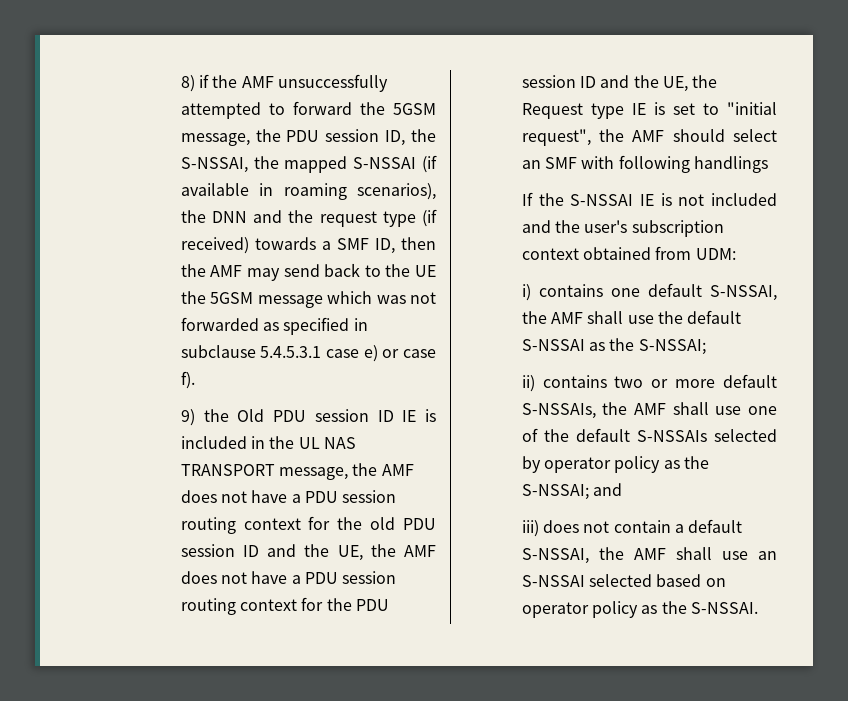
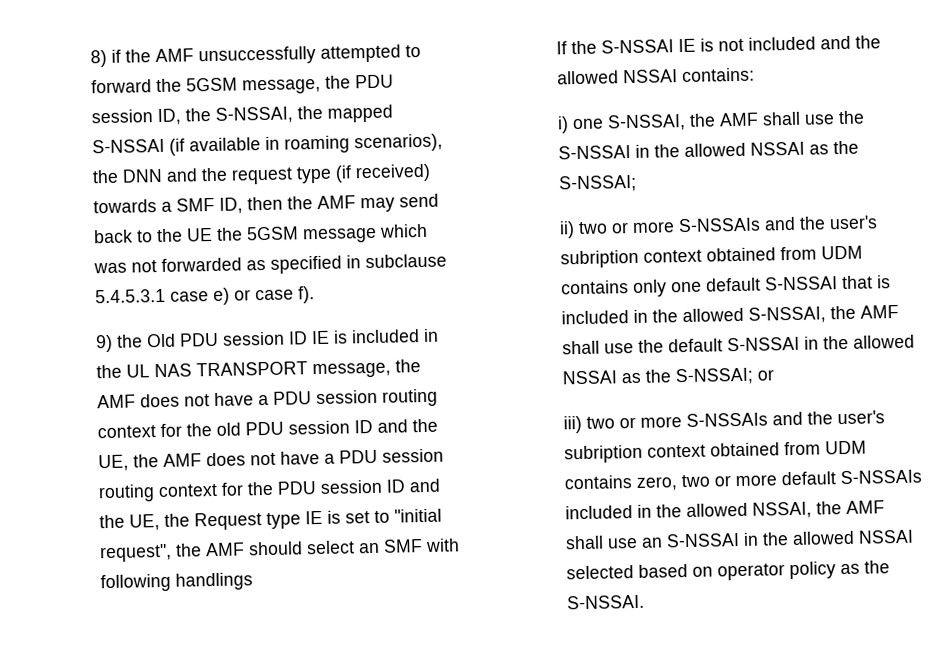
[584,220,724,237] [521,246,736,260] [521,283,702,301] user's subscription context obtained from UDM: // i) contains one default -> [556,67,755,85] [556,110,865,134] [557,140,859,160] [558,174,637,193] [558,215,878,239] [559,245,863,269] [560,275,891,298] [560,307,744,325] allowed NSSAI contains: // i) one S-NSSAI, the AMF shall use the S-NSSAI in the allowed NSSAI as the S-NSSAI; // ii) two or more S-NSSAIs and the user's subription context obtained from UDM contains only one default S-NSSAI that is included in the allowed
[589,338,706,355] [521,374,777,392] [521,402,777,419] [521,428,777,442] [521,456,710,473] [521,483,623,500] [521,519,743,537] [521,548,589,564] as the S-NSSAI; // ii) contains two or more default S-NSSAIs, the AMF shall use one of the default S-NSSAIs selected by operator policy as the S-NSSAI; and // iii) does not contain a default S-NSSAI, -> [803,334,915,350] [561,367,774,386] [562,410,885,434] [563,440,867,464] [563,469,922,491] [564,501,812,520] in the allowed NSSAI as the S-NSSAI; or // iii) two or more S-NSSAIs and the user's subription context obtained from UDM contains zero, two or more default S-NSSAIs included in the allowed NSSAI,
(585, 581) none -> [742,529,914,546] in the allowed NSSAI

